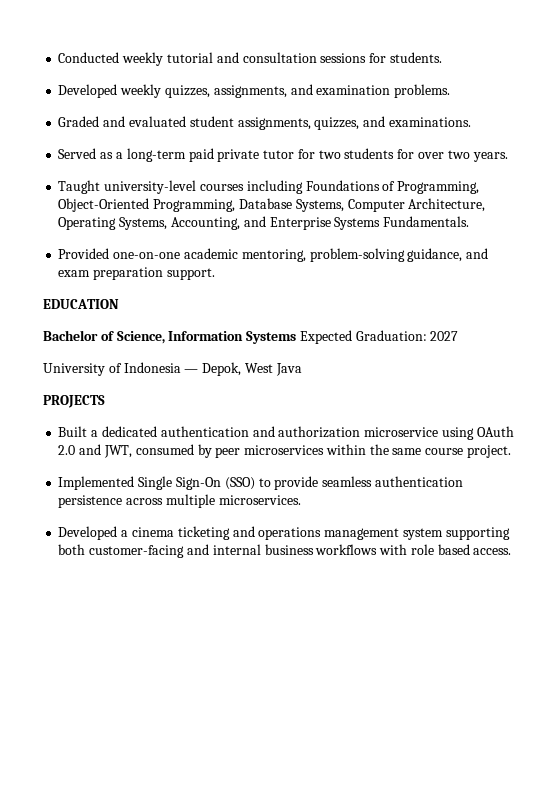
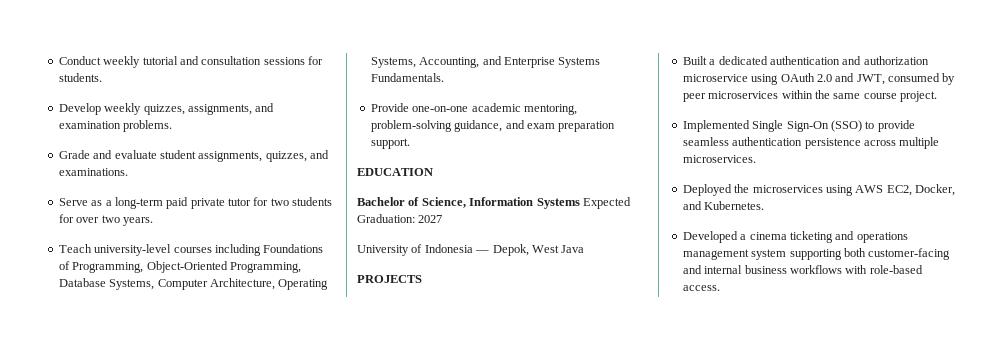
[58,52,120,63] Conducted -> [58,56,101,65] Conduct
[58,84,118,98] Developed -> [58,103,101,115] Develop
[58,116,186,127] Graded and evaluated -> [58,150,157,159] Grade and evaluate
[58,148,97,159] Served -> [58,198,88,206] Serve
[58,180,101,194] Taught -> [58,244,92,253] Teach
[58,248,110,259] Provided -> [370,103,409,112] Provide
(301, 500) none -> [682,184,955,196] [682,201,765,210] // Deployed the microservices using AWS EC2, Docker, and Kubernetes.
[410,544,470,555] role based -> [869,265,923,274] role-based

